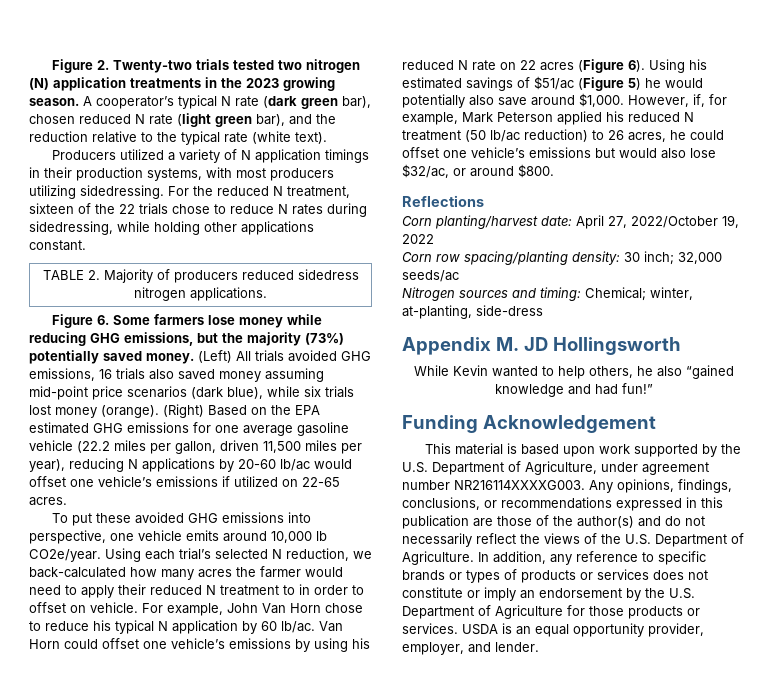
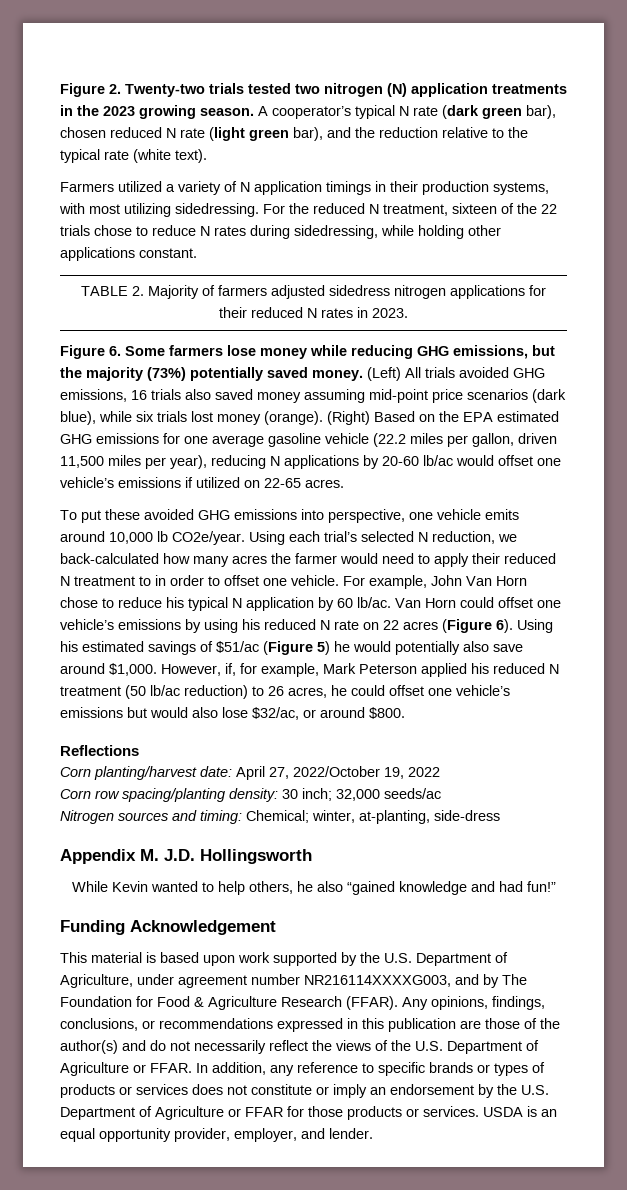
[51,150,116,160] Producers -> [60,182,114,192] Farmers
[270,168,334,181] producers -> (120, 209) none
[173,269,359,283] [134,287,267,301] producers reduced sidedress nitrogen applications. -> [218,285,546,299] [219,307,408,318] farmers adjusted sidedress nitrogen applications for their reduced N rates in 2023.
[70,605,86,613] on -> [263,578,287,586] one
[523,337,548,351] JD -> [164,849,195,861] J.D.
[454,480,585,490] NR216114XXXXG003. -> [304,974,527,988] [60,996,398,1010] NR216114XXXXG003, and by The Foundation for Food & Agriculture Research (FFAR).
[402,551,474,565] Agriculture. -> [60,1062,192,1076] Agriculture or FFAR.
(563, 612) none -> [228,1107,283,1117] or FFAR

